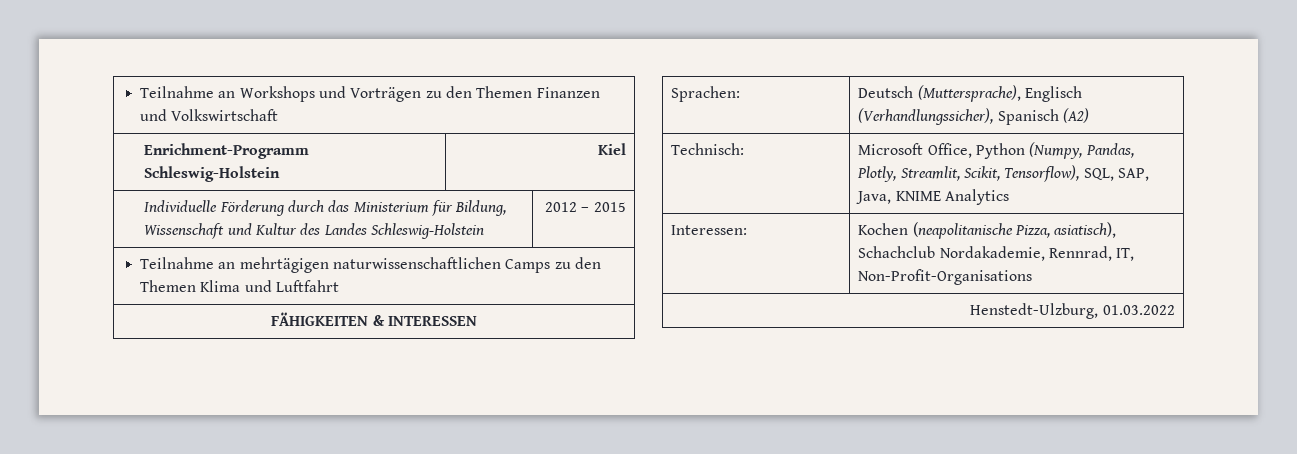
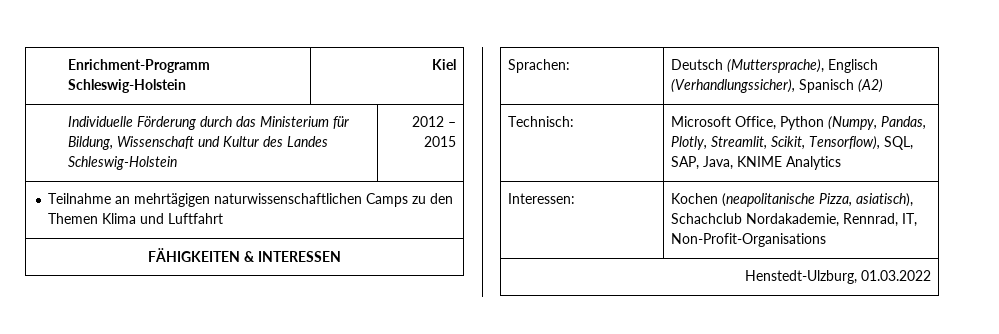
[140,86,600,102] [140,109,279,121] Teilnahme an Workshops und Vorträgen zu den Themen Finanzen und Volkswirtschaft // -> (67, 66) none

